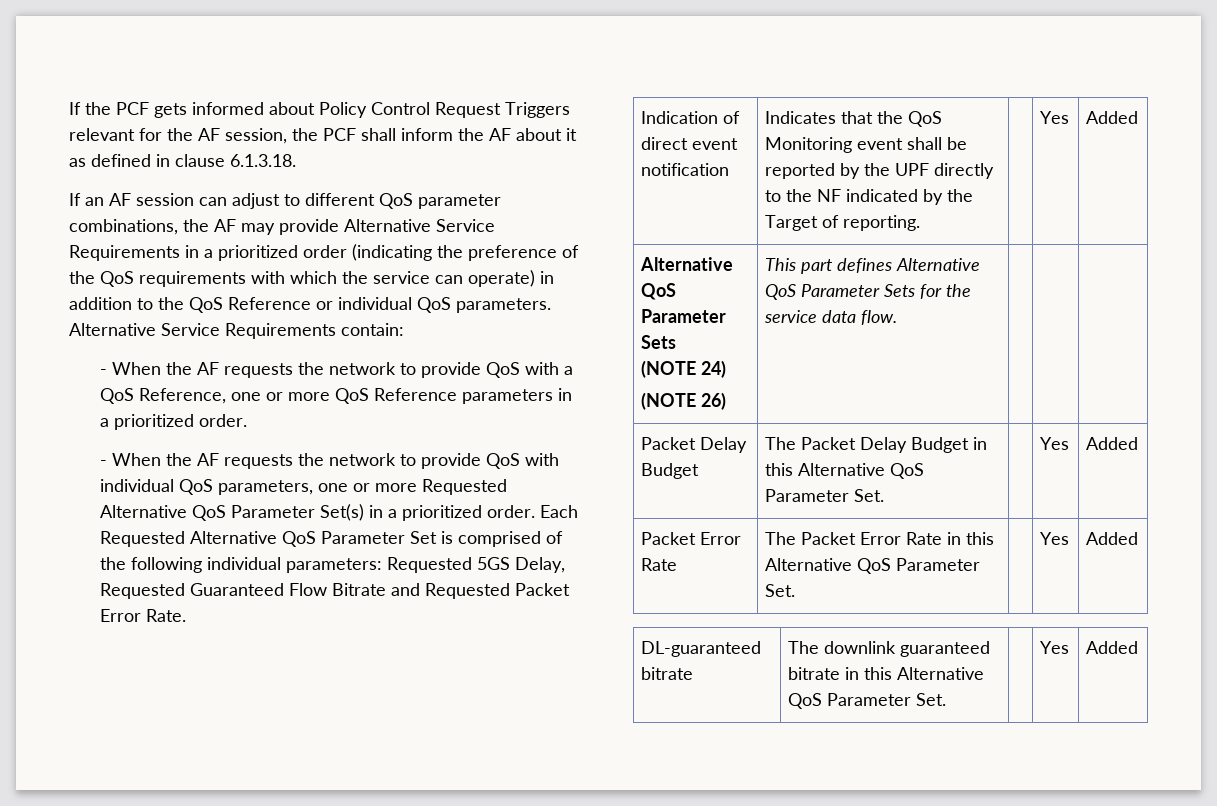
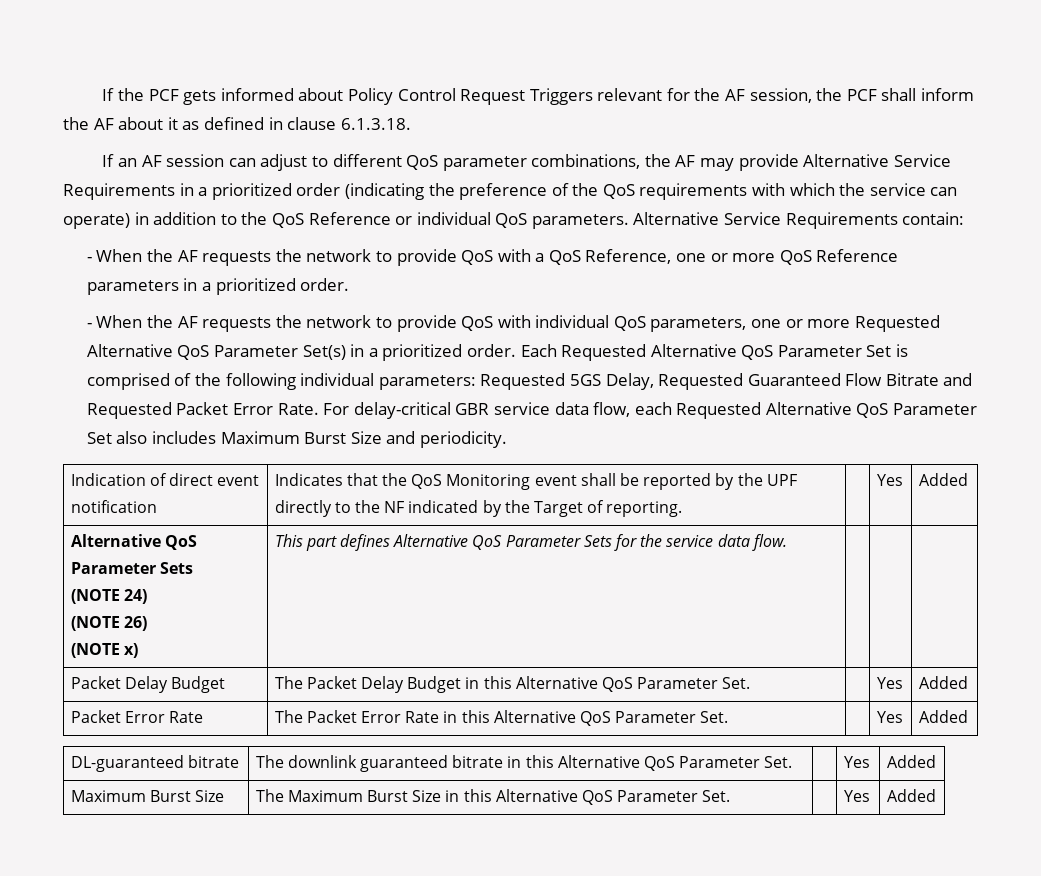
(187, 615) none -> [323,402,978,419] [86,431,507,448] For delay-critical GBR service data flow, each Requested Alternative QoS Parameter Set also includes Maximum Burst Size and periodicity.
(726, 401) none -> [70,643,138,658] // (NOTE x)
(1138, 647) none -> [70,790,225,802] [255,789,731,805] [843,790,870,802] [886,789,936,802] // Maximum Burst Size | The Maximum Burst Size in this Alternative QoS Parameter Set. | | Yes | Added

